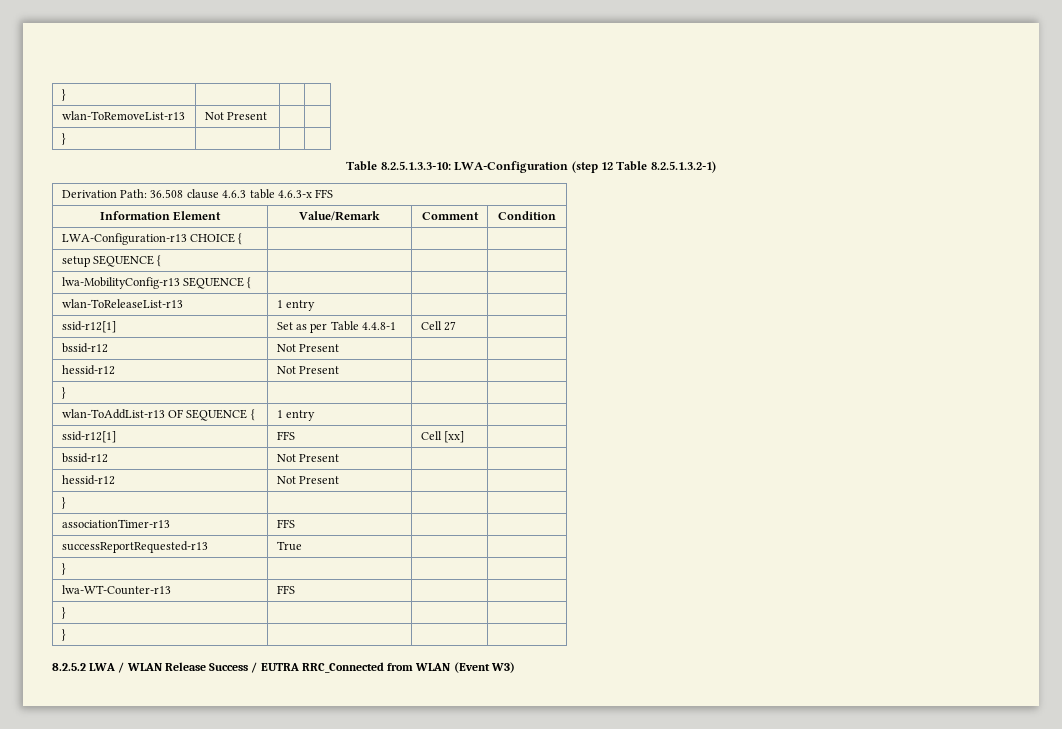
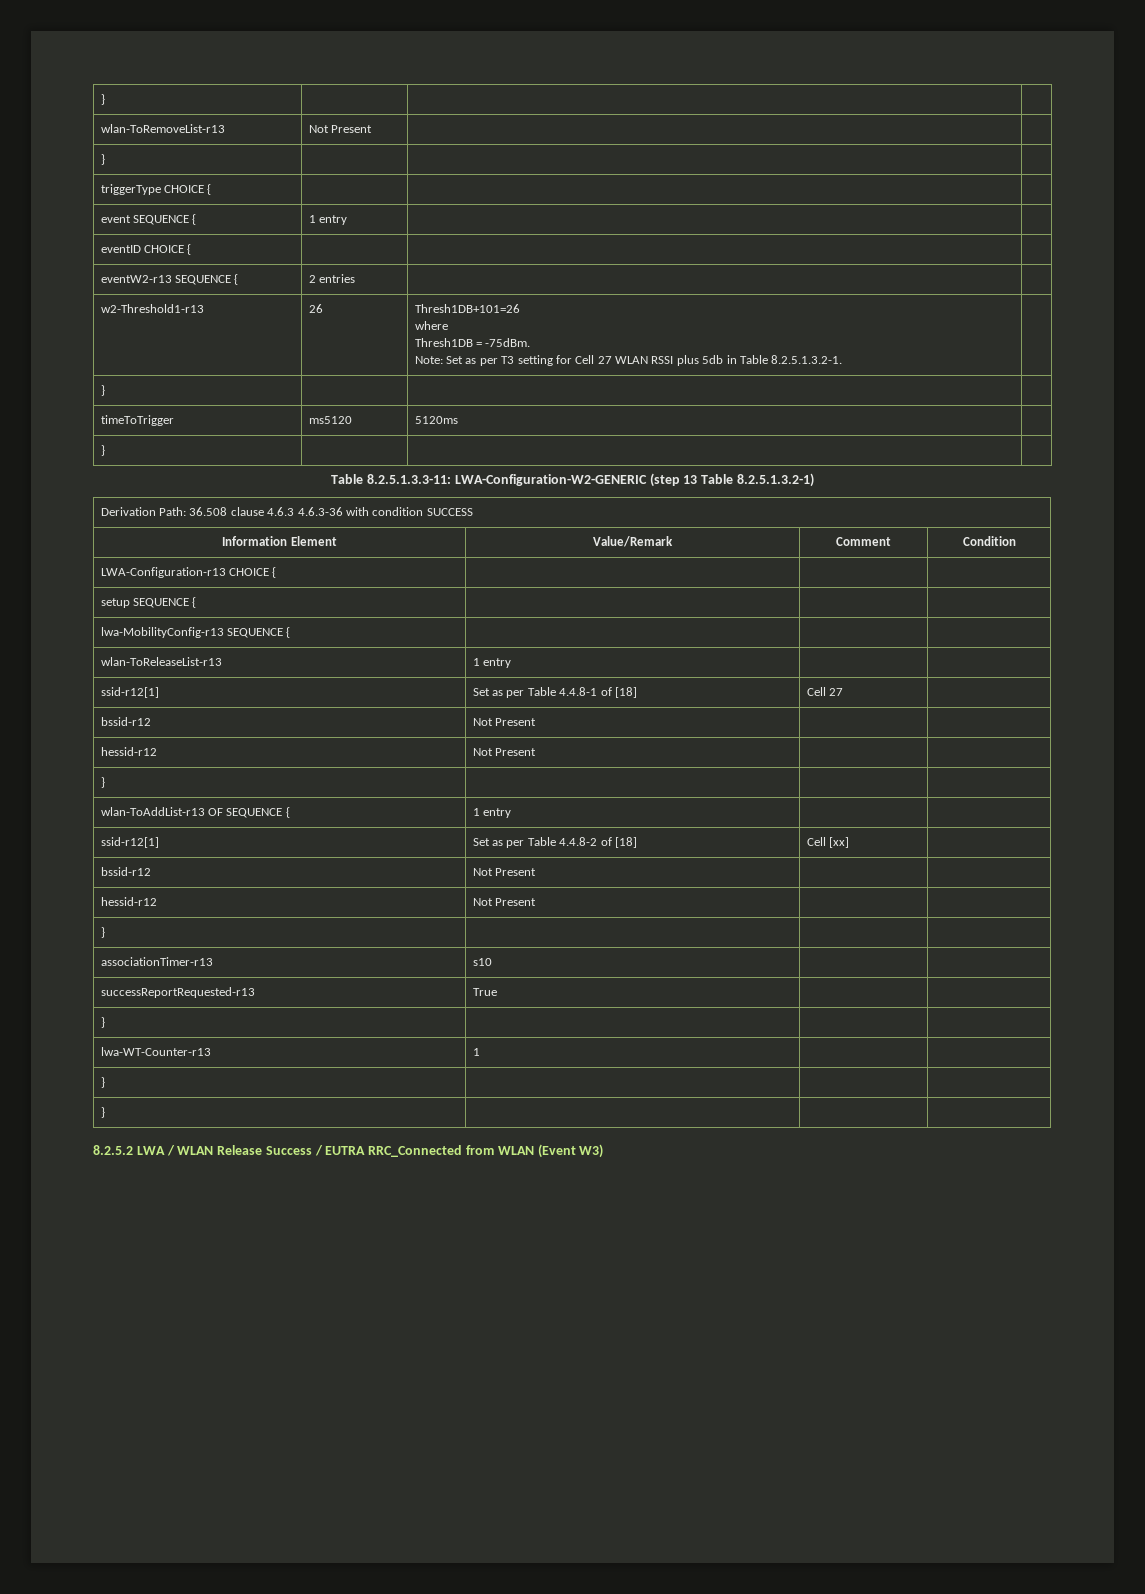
[346,161,613,173] // Table 8.2.5.1.3.3-10: LWA-Configuration (step 12 -> [100,184,212,195] [100,214,197,225] [308,215,347,225] [100,244,192,255] [100,274,239,285] [308,274,355,283] [100,304,204,313] [308,304,323,313] [414,304,520,313] [414,321,448,330] [414,338,531,347] [414,355,843,366] [100,385,105,396] [100,415,174,426] [308,416,352,424] [414,416,458,424] [100,445,105,456] [331,473,698,487] // triggerType CHOICE { | | | // event SEQUENCE { | 1 entry | | // eventID CHOICE { | | | // eventW2-r13 SEQUENCE { | 2 entries | | // w2-Threshold1-r13 | 26 | Thresh1DB+101=26 // where // Thresh1DB = -75dBm. // Note: Set as per T3 setting for Cell 27 WLAN RSSI plus 5db in Table 8.2.5.1.3.2-1. | // } | | | // timeToTrigger | ms5120 | 5120ms | // } | | | // Table 8.2.5.1.3.3-11: LWA-Configuration-W2-GENERIC (step 13
[249,189,334,199] table 4.6.3-x FFS -> [297,507,473,516] 4.6.3-36 with condition SUCCESS
(397, 326) none -> [600,687,637,698] of [18]
[276,431,295,440] FFS -> [472,837,637,848] Set as per Table 4.4.8-2 of [18]
[276,519,295,528] FFS -> [472,958,492,966] s10
[276,585,295,594] FFS -> [472,1048,480,1056] 1

